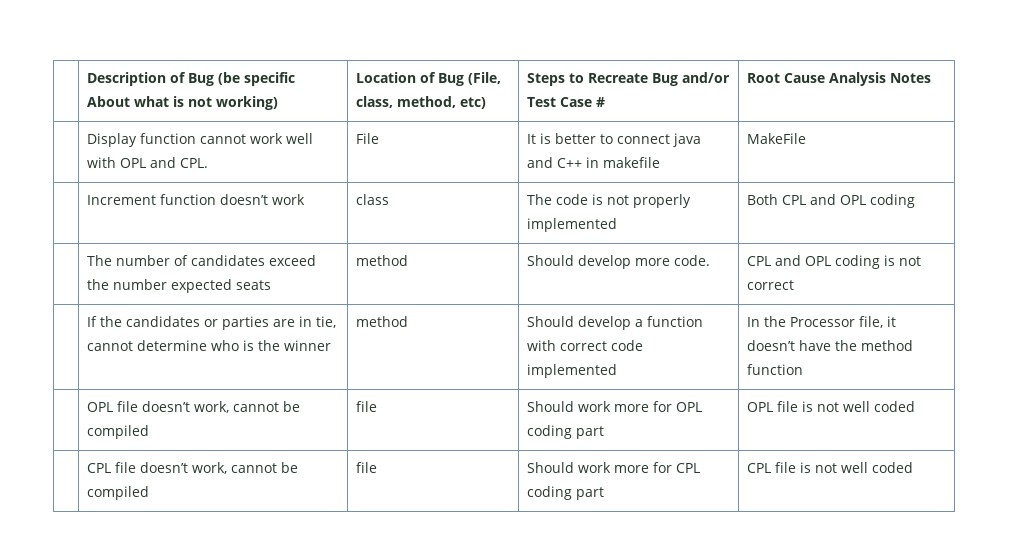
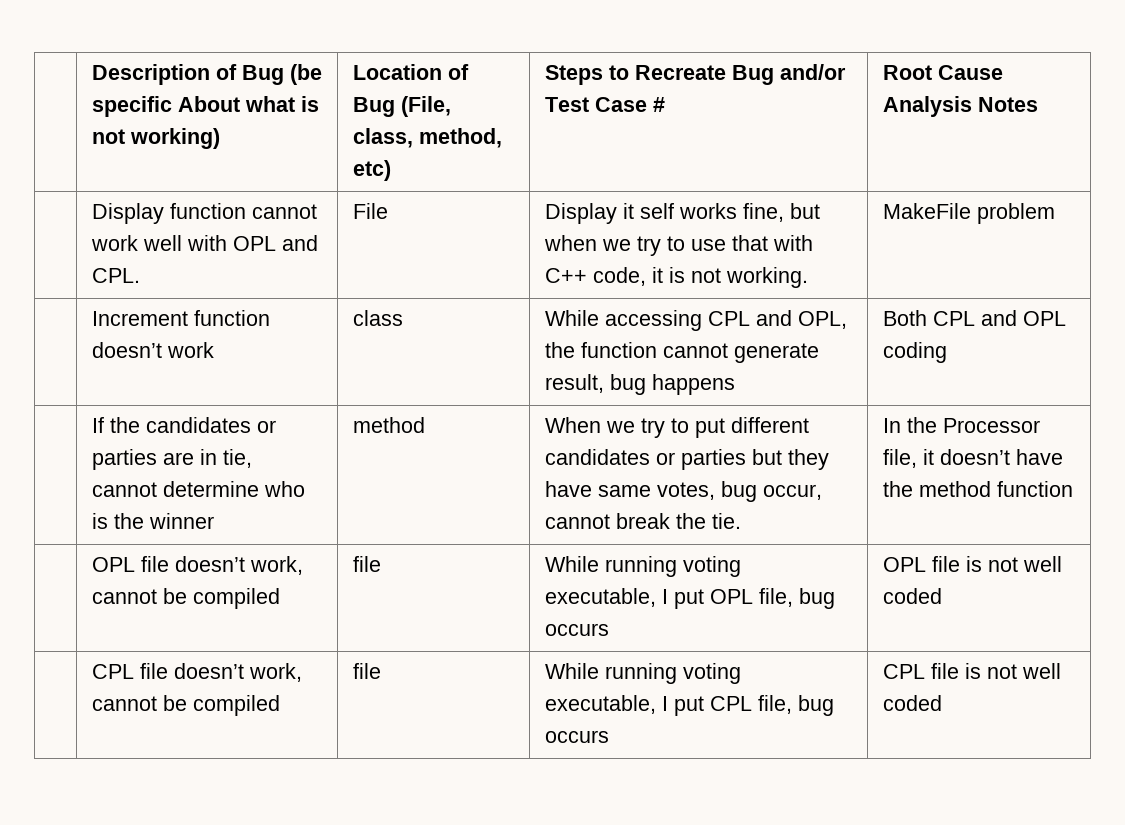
[527,133,702,147] [527,157,661,168] It is better to connect java and C++ in makefile -> [544,203,820,224] [543,235,813,256] [544,267,808,288] Display it self works fine, but when we try to use that with C++ code, it is not working.
(807, 138) none -> [976,203,1055,224] problem
[527,194,692,208] [527,218,618,232] The code is not properly implemented -> [544,310,847,331] [544,342,819,363] [544,374,735,395] While accessing CPL and OPL, the function cannot generate result, bug happens
[87,255,317,266] [87,279,272,293] [356,255,409,266] [527,255,711,269] [747,255,922,269] [747,280,795,290] // | The number of candidates exceed the number expected seats | method | Should develop more code. | CPL and OPL coding is not correct -> (947, 352) none
[527,316,704,330] [527,340,644,351] [527,364,618,378] Should develop a function with correct code implemented -> [544,417,809,438] [544,449,829,470] [544,481,822,502] [544,513,741,529] When we try to put different candidates or parties but they have same votes, bug occur, cannot break the tie.
[527,401,703,412] [527,425,605,439] Should work more for OPL coding part -> [544,556,741,577] [544,588,835,609] [544,623,609,636] While running voting executable, I put OPL file, bug occurs
[527,462,701,473] [527,486,605,500] Should work more for CPL coding part -> [544,663,741,684] [544,695,834,716] [544,730,609,743] While running voting executable, I put CPL file, bug occurs

